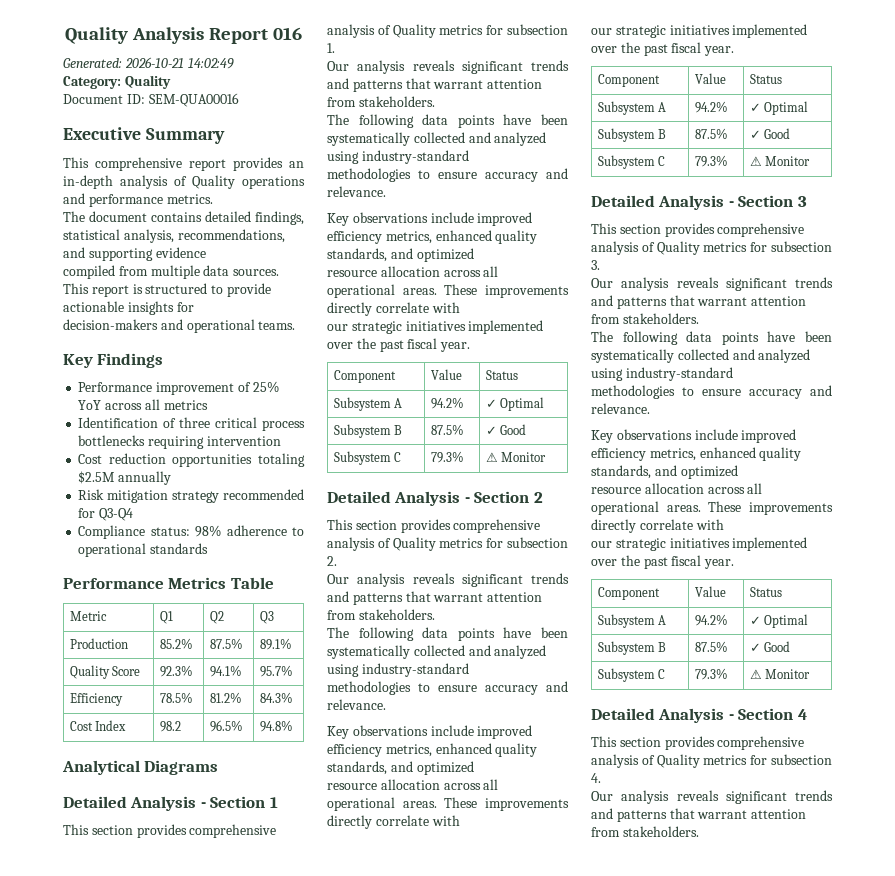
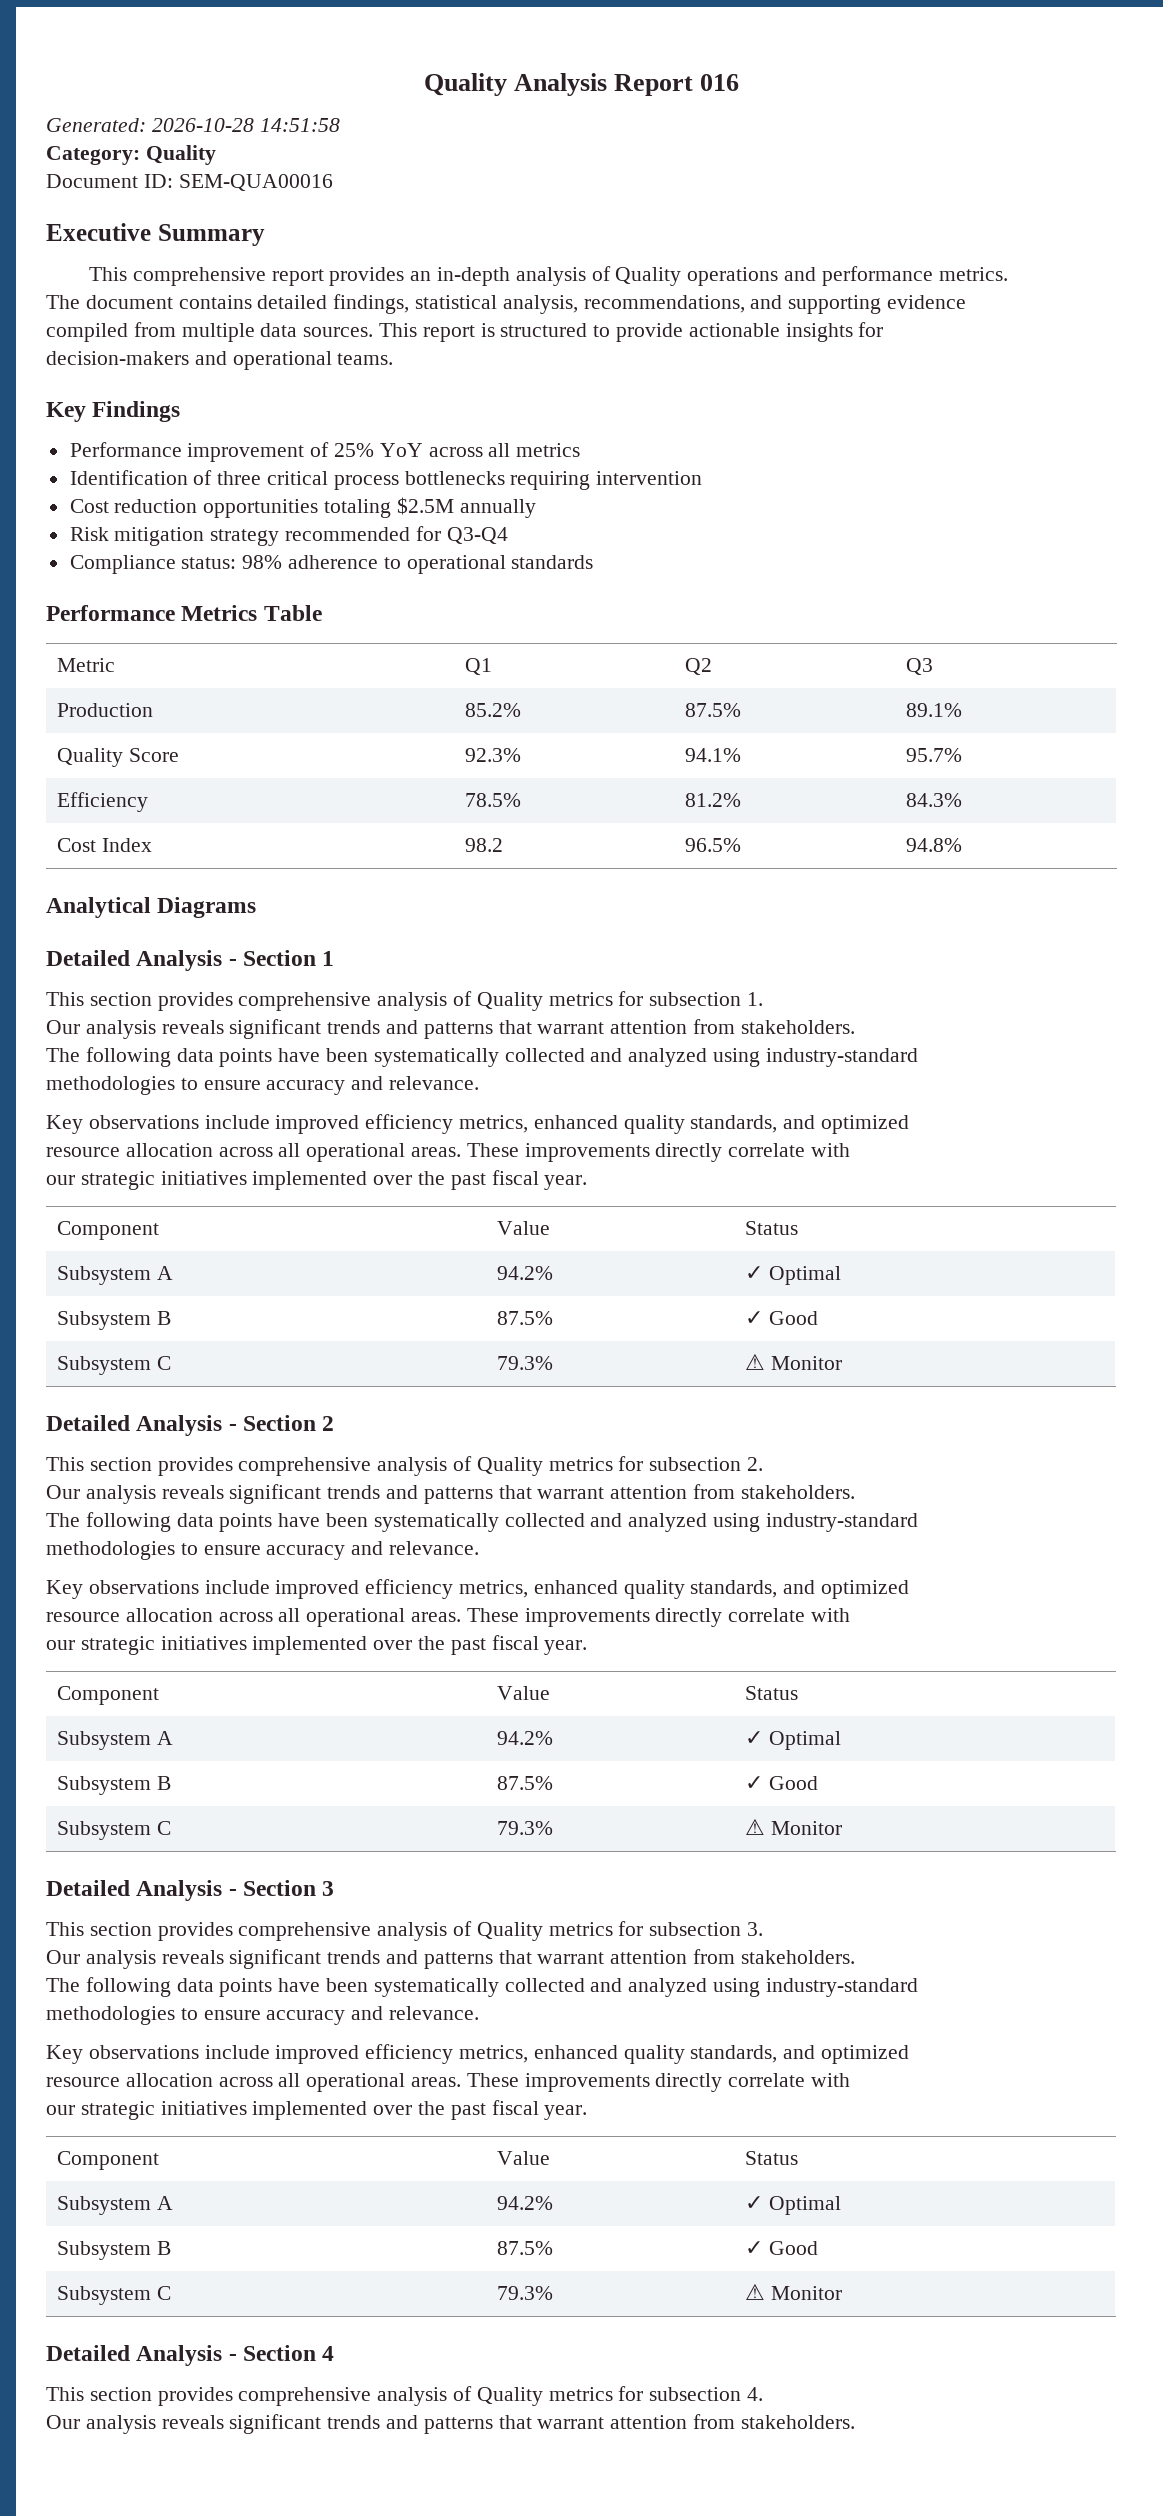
[124,57,234,69] 2026-10-21 14:02:49 -> [151,118,340,132] 2026-10-28 14:51:58

